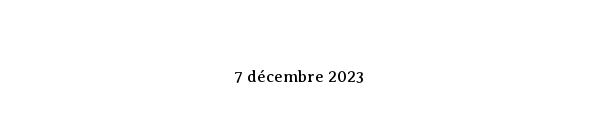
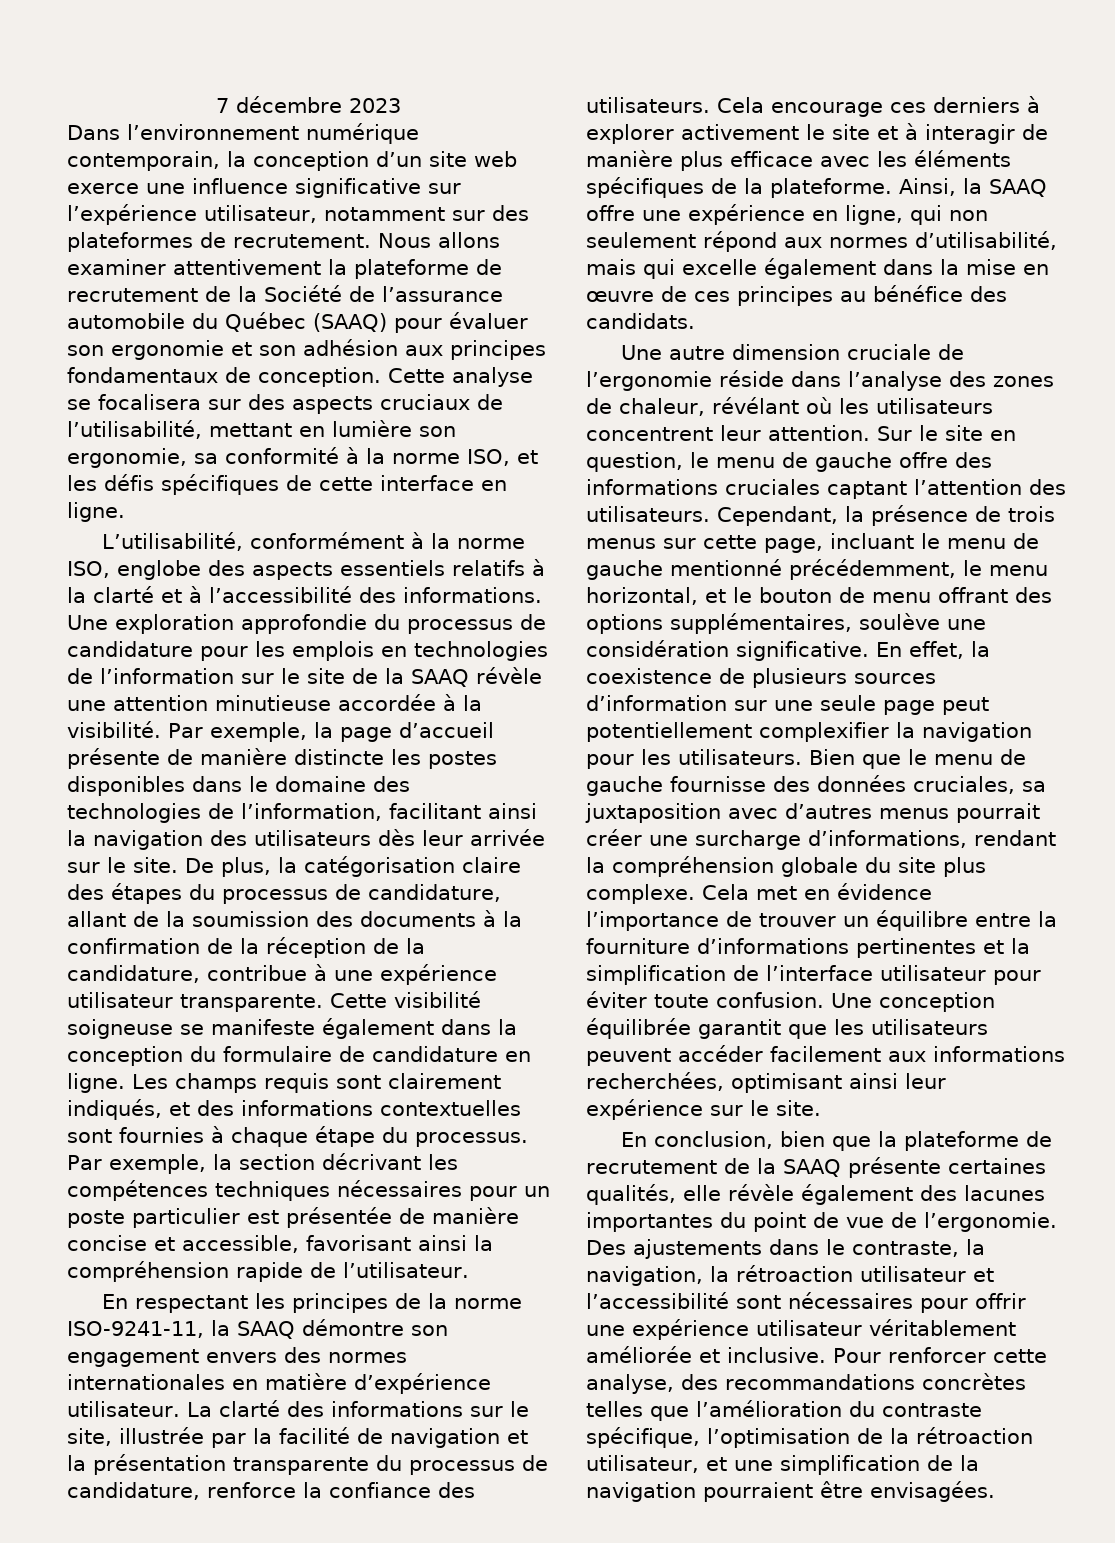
(365, 77) none -> [67,123,419,144] [67,151,517,171] [67,178,461,198] [67,204,529,225] [67,232,500,252] [67,259,502,279] [67,285,503,302] [67,312,528,333] [67,339,546,360] [67,367,533,387] [67,394,503,414] [67,420,456,439] [67,447,538,468] [67,474,507,495] [67,502,125,522] [102,532,526,551] [67,559,545,580] [67,586,542,603] [67,614,546,634] [67,641,548,661] [67,667,542,687] [67,694,482,711] [67,721,494,742] [67,748,497,769] [67,776,410,796] [67,803,537,823] [67,829,545,850] [67,856,521,877] [67,883,501,904] [67,910,522,927] [67,937,425,958] [67,964,497,985] [67,991,481,1012] [67,1018,517,1039] [67,1046,531,1066] [67,1073,501,1093] [67,1099,521,1120] [67,1126,528,1147] [67,1153,458,1174] [67,1180,550,1201] [67,1207,519,1228] [67,1235,493,1253] [67,1261,469,1282] [102,1293,523,1313] [67,1319,448,1339] [67,1347,407,1367] [67,1373,491,1394] [67,1400,529,1417] [67,1427,528,1448] [67,1454,548,1475] [67,1482,475,1500] [586,96,1040,117] [586,123,1048,144] [586,150,1011,171] [586,177,1047,198] [586,204,988,225] [586,231,1057,252] [586,258,1049,279] [586,285,1007,306] [586,313,695,329] [621,344,965,360] [586,370,1054,391] [586,397,993,416] [586,425,1016,441] [586,452,992,472] [586,479,1066,499] [586,505,1055,526] [586,533,1039,553] [586,559,1048,580] [586,587,1052,605] [586,613,986,634] [586,640,990,661] [586,668,936,688] [586,695,989,715] [586,722,1032,742] [586,749,1026,769] [586,775,1046,796] [585,803,1040,823] [586,829,1056,850] [586,856,986,877] [586,883,932,904] [586,910,1057,931] [586,938,1030,958] [586,965,1041,985] [586,991,995,1012] [586,1018,988,1039] [586,1045,1065,1066] [586,1072,946,1093] [586,1099,821,1120] [621,1131,1053,1151] [586,1157,1046,1178] [586,1184,1045,1205] [586,1212,1057,1232] [586,1239,985,1259] [586,1265,994,1286] [586,1292,1026,1313] [586,1319,1016,1340] [586,1346,1047,1363] [586,1373,1026,1394] [586,1400,982,1421] [586,1427,1033,1448] [586,1455,979,1475] [586,1481,995,1502] // Dans l’environnement numérique contemporain, la conception d’un site web exerce une influence significative sur l’expérience utilisateur, notamment sur des plateformes de recrutement. Nous allons examiner attentivement la plateforme de recrutement de la Société de l’assurance automobile du Québec (SAAQ) pour évaluer son ergonomie et son adhésion aux principes fondamentaux de conception. Cette analyse se focalisera sur des aspects cruciaux de l’utilisabilité, mettant en lumière son ergonomie, sa conformité à la norme ISO, et les défis spécifiques de cette interface en ligne. // L’utilisabilité, conformément à la norme ISO, englobe des aspects essentiels relatifs à la clarté et à l’accessibilité des informations. Une exploration approfondie du processus de candidature pour les emplois en technologies de l’information sur le site de la SAAQ révèle une attention minutieuse accordée à la visibilité. Par exemple, la page d’accueil présente de manière distincte les postes disponibles dans le domaine des technologies de l’information, facilitant ainsi la navigation des utilisateurs dès leur arrivée sur le site. De plus, la catégorisation claire des étapes du processus de candidature, allant de la soumission des documents à la confirmation de la réception de la candidature, contribue à une expérience utilisateur transparente. Cette visibilité soigneuse se manifeste également dans la conception du formulaire de candidature en ligne. Les champs requis sont clairement indiqués, et des informations contextuelles sont fournies à chaque étape du processus. Par exemple, la section décrivant les compétences techniques nécessaires pour un poste particulier est présentée de manière concise et accessible, favorisant ainsi la compréhension rapide de l’utilisateur. // En respectant les principes de la norme ISO-9241-11, la SAAQ démontre son engagement envers des normes internationales en matière d’expérience utilisateur. La clarté des informations sur le site, illustrée par la facilité de navigation et la présentation transparente du processus de candidature, renforce la confiance des utilisateurs. Cela encourage ces derniers à explorer activement le site et à interagir de manière plus efficace avec les éléments spécifiques de la plateforme. Ainsi, la SAAQ offre une expérience en ligne, qui non seulement répond aux normes d’utilisabilité, mais qui excelle également dans la mise en œuvre de ces principes au bénéfice des candidats. // Une autre dimension cruciale de l’ergonomie réside dans l’analyse des zones de chaleur, révélant où les utilisateurs concentrent leur attention. Sur le site en question, le menu de gauche offre des informations cruciales captant l’attention des utilisateurs. Cependant, la présence de trois menus sur cette page, incluant le menu de gauche mentionné précédemment, le menu horizontal, et le bouton de menu offrant des options supplémentaires, soulève une considération significative. En effet, la coexistence de plusieurs sources d’information sur une seule page peut potentiellement complexifier la navigation pour les utilisateurs. Bien que le menu de gauche fournisse des données cruciales, sa juxtaposition avec d’autres menus pourrait créer une surcharge d’informations, rendant la compréhension globale du site plus complexe. Cela met en évidence l’importance de trouver un équilibre entre la fourniture d’informations pertinentes et la simplification de l’interface utilisateur pour éviter toute confusion. Une conception équilibrée garantit que les utilisateurs peuvent accéder facilement aux informations recherchées, optimisant ainsi leur expérience sur le site. // En conclusion, bien que la plateforme de recrutement de la SAAQ présente certaines qualités, elle révèle également des lacunes importantes du point de vue de l’ergonomie. Des ajustements dans le contraste, la navigation, la rétroaction utilisateur et l’accessibilité sont nécessaires pour offrir une expérience utilisateur véritablement améliorée et inclusive. Pour renforcer cette analyse, des recommandations concrètes telles que l’amélioration du contraste spécifique, l’optimisation de la rétroaction utilisateur, et une simplification de la navigation pourraient être envisagées.

